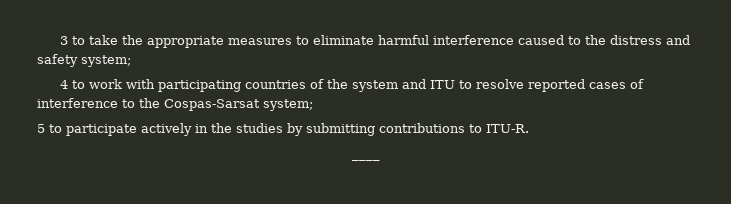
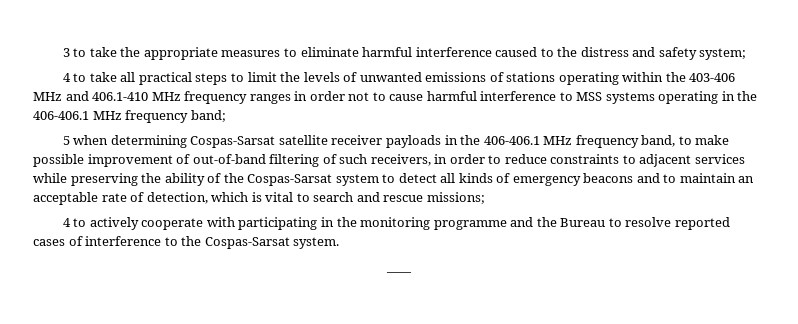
[88,79,455,92] work with participating countries of the system and ITU -> [89,72,736,85] [33,91,758,104] [33,110,226,123] [62,135,730,148] [33,154,745,167] [33,173,755,186] [33,192,485,205] [62,217,606,230] take all practical steps to limit the levels of unwanted emissions of stations operating within the 403-406 MHz and 406.1-410 MHz frequency ranges in order not to cause harmful interference to MSS systems operating in the 406-406.1 MHz frequency band; // 5 when determining Cospas-Sarsat satellite receiver payloads in the 406-406.1 MHz frequency band, to make possible improvement of out-of-band filtering of such receivers, in order to reduce constraints to adjacent services while preserving the ability of the Cospas-Sarsat system to detect all kinds of emergency beacons and to maintain an acceptable rate of detection, which is vital to search and rescue missions; // 4 to actively cooperate with participating in the monitoring programme and the Bureau
[263,99,313,111] [37,123,529,136] system; // 5 to participate actively in the studies by submitting contributions to ITU-R. -> [293,237,340,249] system.

